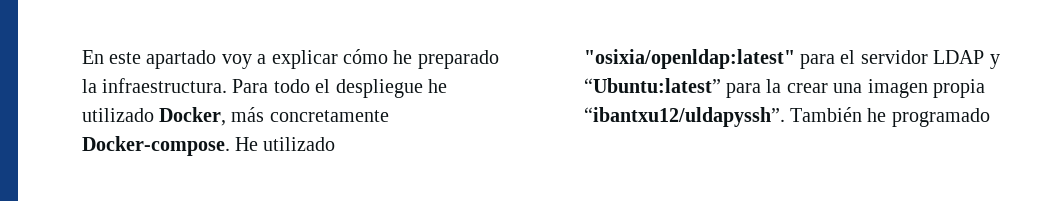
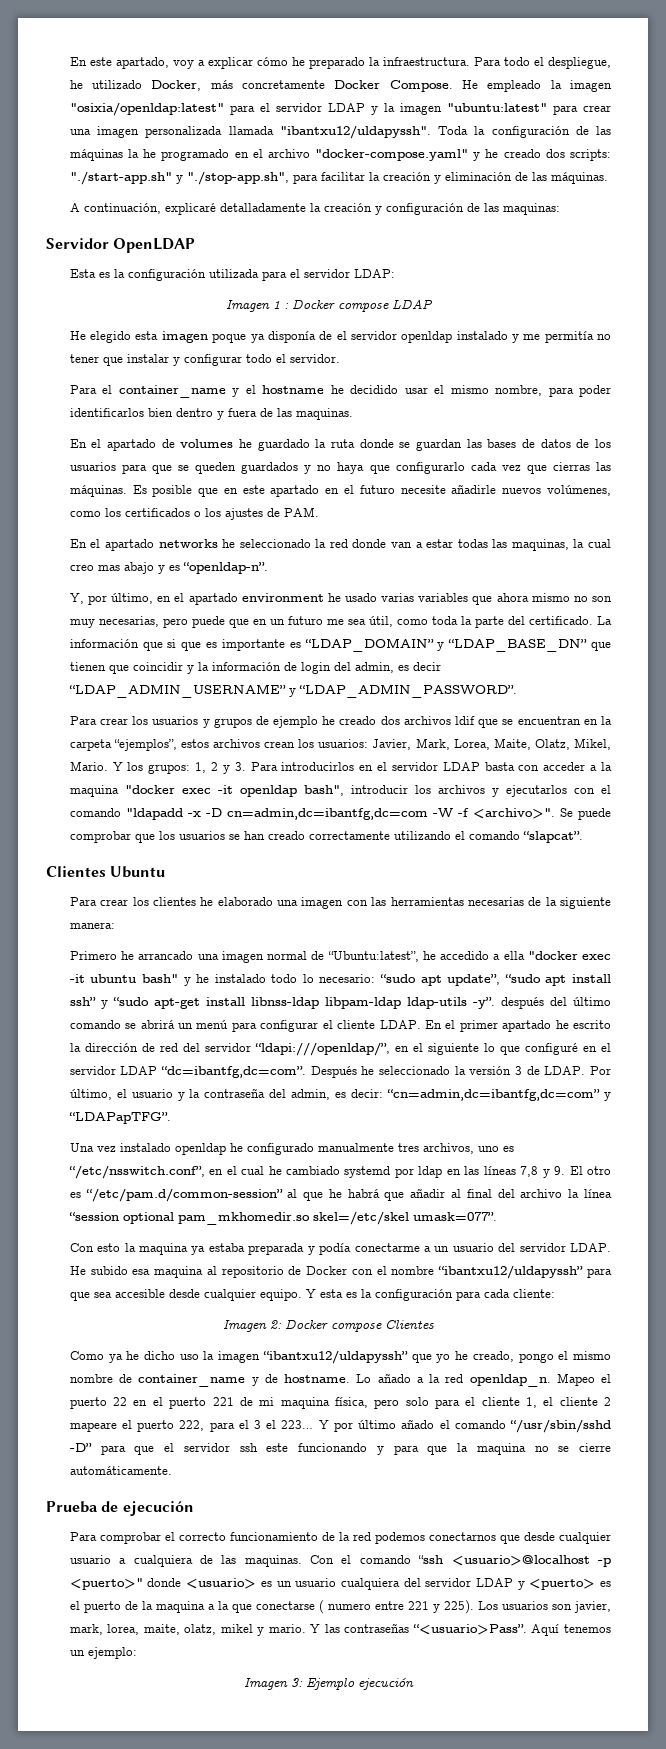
[146,50,217,69] apartado -> [115,57,169,69] apartado,
[335,79,423,98] despliegue -> [548,57,612,69] despliegue,
[81,136,336,156] Docker-compose. He utilizado -> [334,80,612,92] Docker Compose. He empleado la imagen
[583,78,985,98] [583,107,990,127] “Ubuntu:latest” para la crear una imagen propia “ibantxu12/uldapyssh”. También he programado -> [383,103,612,115] [69,125,611,139] [69,149,611,161] [69,171,608,185] [69,203,560,215] [46,238,196,253] [69,269,395,281] [226,299,433,312] [69,331,612,343] [69,354,340,366] [69,385,611,398] [69,408,353,420] [69,439,612,451] [69,462,611,474] [69,484,611,497] [69,507,319,520] [69,539,612,551] [69,562,268,574] [69,593,613,605] [69,616,612,628] [69,638,611,652] [69,662,441,674] [68,684,517,698] [69,716,612,728] [69,738,611,751] [69,761,612,774] [69,785,611,797] [69,808,611,820] [69,831,583,843] [46,866,166,878] [69,897,611,909] [69,922,115,929] [69,951,611,963] [69,974,611,986] [69,997,611,1009] [69,1020,612,1032] [69,1042,611,1056] [69,1066,611,1078] [69,1088,612,1101] [68,1112,171,1124] [69,1143,514,1155] [68,1165,612,1179] [69,1188,612,1202] [68,1211,497,1225] [69,1243,612,1255] [69,1265,613,1279] [69,1289,555,1301] [223,1319,434,1332] [69,1350,612,1364] [69,1373,611,1387] [69,1397,611,1409] [69,1419,612,1433] [69,1443,611,1455] [69,1466,172,1475] [46,1501,194,1516] [69,1532,611,1544] [69,1555,612,1567] [69,1578,612,1590] [69,1600,612,1614] [69,1623,612,1636] [69,1647,137,1659] [244,1678,414,1690] la imagen "ubuntu:latest" para crear una imagen personalizada llamada "ibantxu12/uldapyssh". Toda la configuración de las máquinas la he programado en el archivo "docker-compose.yaml" y he creado dos scripts: "./start-app.sh" y "./stop-app.sh", para facilitar la creación y eliminación de las máquinas. // A continuación, explicaré detalladamente la creación y configuración de las maquinas: // Servidor OpenLDAP // Esta es la configuración utilizada para el servidor LDAP: // Imagen 1 : Docker compose LDAP // He elegido esta imagen poque ya disponía de el servidor openldap instalado y me permitía no tener que instalar y configurar todo el servidor. // Para el container_name y el hostname he decidido usar el mismo nombre, para poder identificarlos bien dentro y fuera de las maquinas. // En el apartado de volumes he guardado la ruta donde se guardan las bases de datos de los usuarios para que se queden guardados y no haya que configurarlo cada vez que cierras las máquinas. Es posible que en este apartado en el futuro necesite añadirle nuevos volúmenes, como los certificados o los ajustes de PAM. // En el apartado networks he seleccionado la red donde van a estar todas las maquinas, la cual creo mas abajo y es “openldap-n”. // Y, por último, en el apartado environment he usado varias variables que ahora mismo no son muy necesarias, pero puede que en un futuro me sea útil, como toda la parte del certificado. La información que si que es importante es “LDAP_DOMAIN” y “LDAP_BASE_DN” que tienen que coincidir y la información de login del admin, es decir “LDAP_ADMIN_USERNAME” y “LDAP_ADMIN_PASSWORD”. // Para crear los usuarios y grupos de ejemplo he creado dos archivos ldif que se encuentran en la carpeta “ejemplos”, estos archivos crean los usuarios: Javier, Mark, Lorea, Maite, Olatz, Mikel, Mario. Y los grupos: 1, 2 y 3. Para introducirlos en el servidor LDAP basta con acceder a la maquina "docker exec -it openldap bash", introducir los archivos y ejecutarlos con el comando "ldapadd -x -D cn=admin,dc=ibantfg,dc=com -W -f <archivo>". Se puede comprobar que los usuarios se han creado correctamente utilizando el comando “slapcat”. // Clientes Ubuntu // Para crear los clientes he elaborado una imagen con las herramientas necesarias de la siguiente manera: // Primero he arrancado una imagen normal de “Ubuntu:latest”, he accedido a ella "docker exec -it ubuntu bash" y he instalado todo lo necesario: “sudo apt update”, “sudo apt install ssh” y “sudo apt-get install libnss-ldap libpam-ldap ldap-utils -y”. después del último comando se abrirá un menú para configurar el cliente LDAP. En el primer apartado he escrito la dirección de red del servidor “ldapi:///openldap/”, en el siguiente lo que configuré en el servidor LDAP “dc=ibantfg,dc=com”. Después he seleccionado la versión 3 de LDAP. Por último, el usuario y la contraseña del admin, es decir: “cn=admin,dc=ibantfg,dc=com” y “LDAPapTFG”. // Una vez instalado openldap he configurado manualmente tres archivos, uno es “/etc/nsswitch.conf”, en el cual he cambiado systemd por ldap en las líneas 7,8 y 9. El otro es “/etc/pam.d/common-session” al que he habrá que añadir al final del archivo la línea “session optional pam_mkhomedir.so skel=/etc/skel umask=077”. // Con esto la maquina ya estaba preparada y podía conectarme a un usuario del servidor LDAP. He subido esa maquina al repositorio de Docker con el nombre “ibantxu12/uldapyssh” para que sea accesible desde cualquier equipo. Y esta es la configuración para cada cliente: // Imagen 2: Docker compose Clientes // Como ya he dicho uso la imagen “ibantxu12/uldapyssh” que yo he creado, pongo el mismo nombre de container_name y de hostname. Lo añado a la red openldap_n. Mapeo el puerto 22 en el puerto 221 de mi maquina física, pero solo para el cliente 1, el cliente 2 mapeare el puerto 222, para el 3 el 223… Y por último añado el comando “/usr/sbin/sshd -D” para que el servidor ssh este funcionando y para que la maquina no se cierre automáticamente. // Prueba de ejecución // Para comprobar el correcto funcionamiento de la red podemos conectarnos que desde cualquier usuario a cualquiera de las maquinas. Con el comando “ssh <usuario>@localhost -p <puerto>" donde <usuario> es un usuario cualquiera del servidor LDAP y <puerto> es el puerto de la maquina a la que conectarse ( numero entre 221 y 225). Los usuarios son javier, mark, lorea, maite, olatz, mikel y mario. Y las contraseñas “<usuario>Pass”. Aquí tenemos un ejemplo: // Imagen 3: Ejemplo ejecución

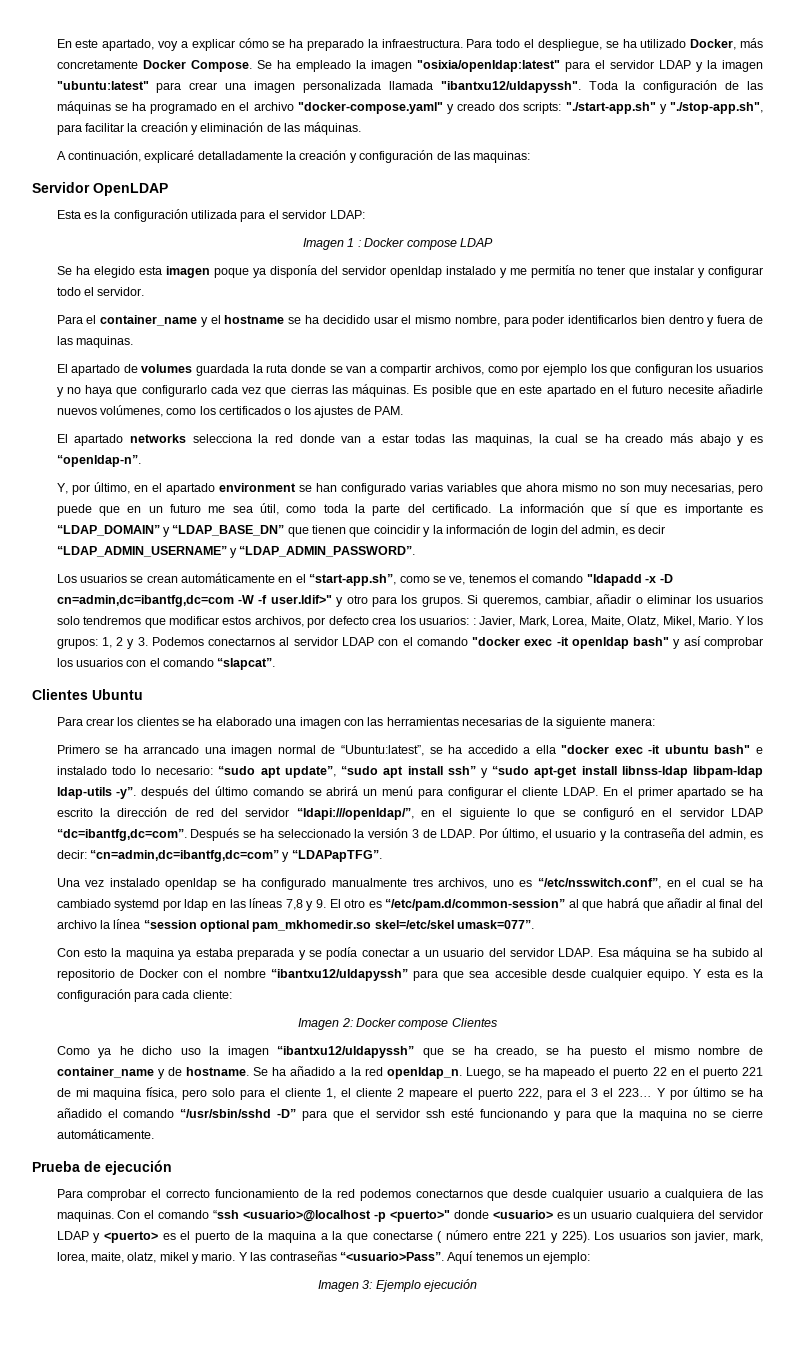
[291,57,305,66] he -> [272,39,304,48] se ha
[69,80,83,89] he -> [605,39,637,48] se ha
[462,80,479,89] He -> [256,60,291,69] Se ha
[127,149,157,158] la he -> [114,102,146,111] se ha
[485,149,499,158] he -> (454, 109) none
[69,331,86,340] He -> [56,266,90,275] Se ha
[319,331,347,340] de el -> [320,266,338,275] del
[330,385,344,394] he -> [288,315,319,324] se ha
[69,439,102,448] En el -> [56,364,68,373] El
[239,439,310,451] he guardado -> [196,364,250,376] guardada
[416,439,612,451] [69,462,299,474] guardan las bases de datos de los usuarios para que se queden guardados -> [346,364,764,376] van a compartir archivos, como por ejemplo los que configuran los usuarios
[69,539,311,551] En el apartado networks he seleccionado -> [56,434,252,446] El apartado networks selecciona
[69,564,120,571] creo mas -> [584,433,693,443] se ha creado más
[327,593,377,602] he usado -> [298,483,406,495] se han configurado
[167,639,177,648] si -> [619,503,630,513] sí
[69,716,612,728] [69,739,296,751] Para crear los usuarios y grupos de ejemplo he creado dos archivos ldif que se encuentran en la carpeta “ejemplos”, estos archivos crean -> [56,573,673,586] [56,594,764,607] [56,616,397,628] Los usuarios se crean automáticamente en el “start-app.sh”, como se ve, tenemos el comando "ldapadd -x -D cn=admin,dc=ibantfg,dc=com -W -f user.ldif>" y otro para los grupos. Si queremos, cambiar, añadir o eliminar los usuarios solo tendremos que modificar estos archivos, por defecto crea
(369, 743) none -> [472,618,476,625] :
[250,762,612,771] [69,785,611,797] [69,808,611,820] [69,831,451,843] Para introducirlos en el servidor LDAP basta con acceder a la maquina "docker exec -it openldap bash", introducir los archivos y ejecutarlos con el comando "ldapadd -x -D cn=admin,dc=ibantfg,dc=com -W -f <archivo>". Se puede comprobar que los usuarios se han creado correctamente utilizando -> [151,636,763,649] [56,658,147,667] Podemos conectarnos al servidor LDAP con el comando "docker exec -it openldap bash" y así comprobar los usuarios con
[200,897,214,906] he -> [182,717,213,726] se ha
[121,951,135,960] he -> [105,745,138,754] se ha
[422,951,436,960] he -> [429,745,463,754] se ha
[183,974,210,986] y he -> [755,747,763,754] e
[555,1020,569,1029] he -> [731,787,763,796] se ha
[524,1043,578,1055] configuré -> [562,807,634,820] se configuró
[361,1066,375,1075] he -> [243,829,274,838] se ha
[229,1143,243,1152] he -> [223,878,256,887] se ha
[268,1166,282,1175] he -> [730,878,763,887] se ha
[328,1189,342,1198] he -> (604, 906) none
[319,1243,420,1255] podía conectarme -> [309,947,409,960] se podía conectar
[69,1266,204,1278] He subido esa maquina -> [597,947,749,960] Esa máquina se ha subido
[436,1351,554,1363] yo he creado, pongo -> [452,1046,627,1058] se ha creado, se ha puesto
[356,1373,411,1383] Lo añado -> [253,1066,336,1076] Se ha añadido
[556,1373,595,1386] Mapeo -> [465,1067,596,1079] Luego, se ha mapeado
[401,1419,435,1429] añado -> [731,1088,763,1097] [56,1108,102,1118] se ha añadido
[266,1443,289,1452] este -> [450,1108,474,1118] esté
[327,1603,371,1610] numero -> [445,1230,488,1240] número

